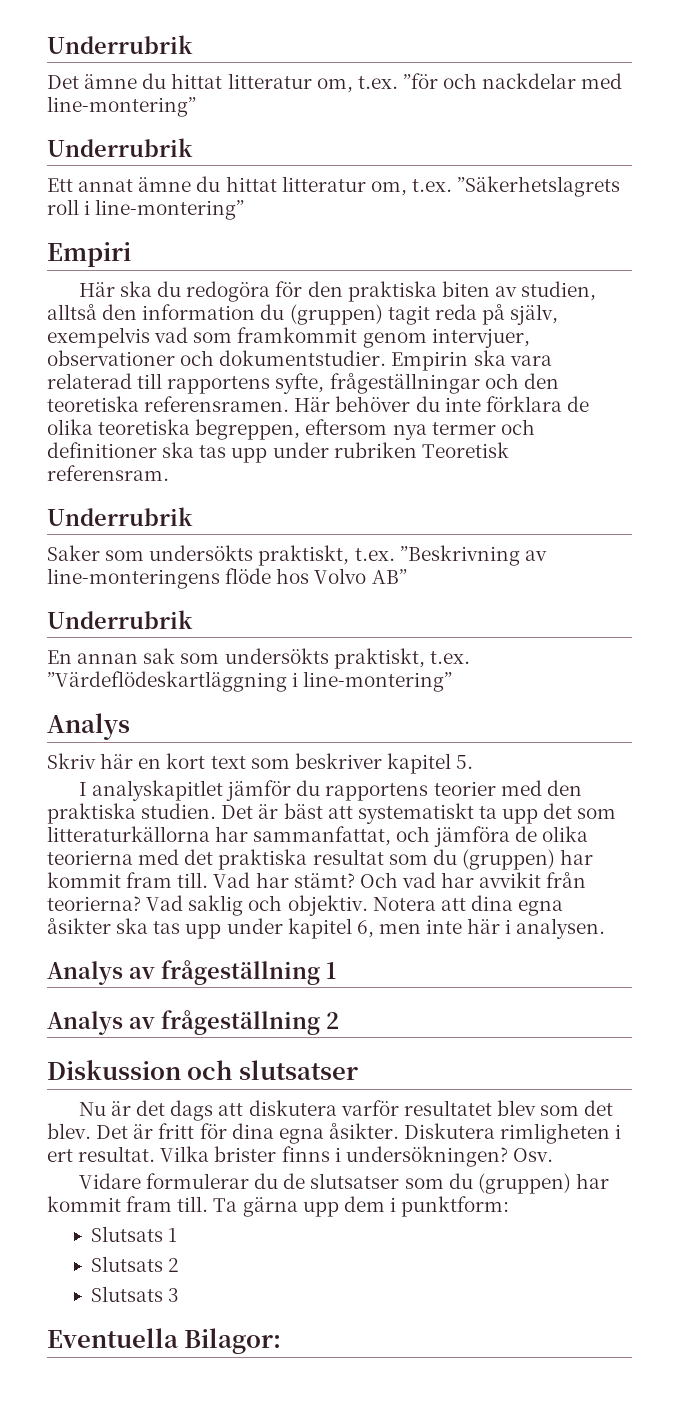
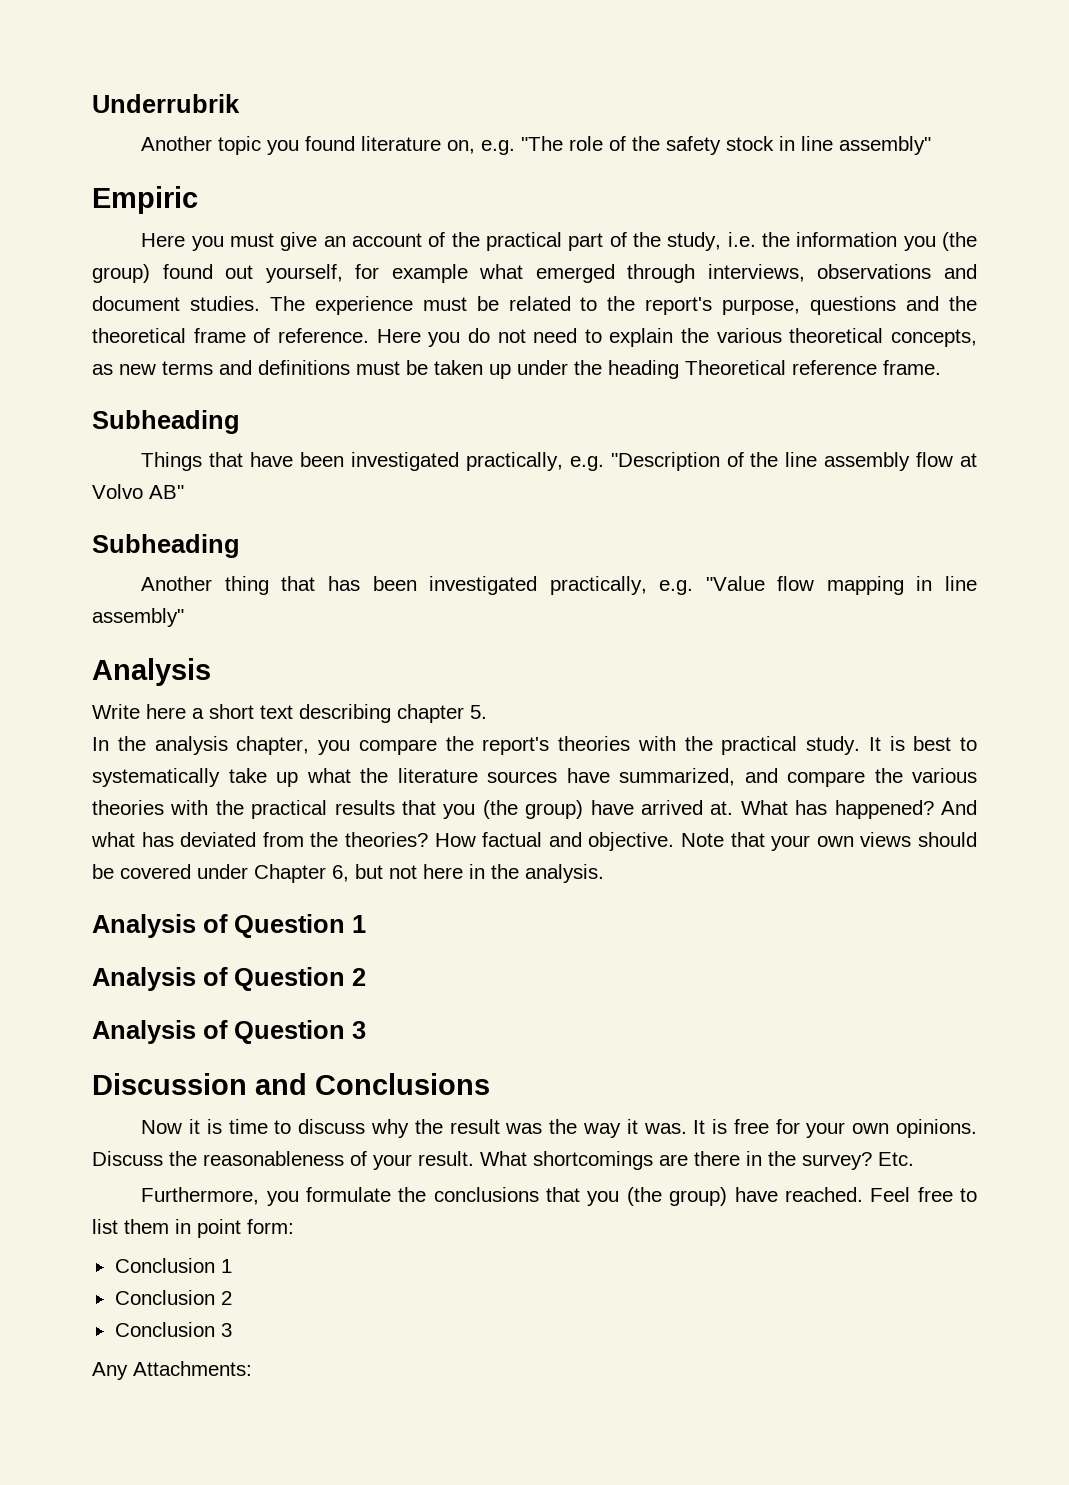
[47,35,193,54] [47,73,623,93] [47,96,196,117] [47,138,193,157] [47,176,621,197] [47,199,245,220] [47,242,131,267] [78,281,597,302] [47,304,559,325] [47,327,530,348] [47,350,552,371] [47,373,559,394] [47,396,589,412] [47,419,535,440] [47,442,509,463] [47,465,169,481] [47,507,193,526] [47,545,547,566] [47,568,407,589] [47,610,193,629] [47,648,470,669] [47,671,453,692] [47,713,130,740] [47,753,474,774] [78,780,582,801] [47,803,617,824] [47,826,588,847] [47,849,594,870] [47,872,587,888] [47,895,564,916] [47,918,606,939] [47,960,336,985] [47,1010,339,1035] [47,1060,358,1080] [78,1100,614,1121] [47,1123,622,1144] [47,1146,553,1167] [78,1173,609,1194] [47,1196,510,1217] [90,1226,177,1242] [90,1256,179,1272] [90,1286,179,1302] [47,1328,282,1354] Underrubrik // Det ämne du hittat litteratur om, t.ex. ”för och nackdelar med line-montering” // Underrubrik // Ett annat ämne du hittat litteratur om, t.ex. ”Säkerhetslagrets roll i line-montering” // Empiri // Här ska du redogöra för den praktiska biten av studien, alltså den information du (gruppen) tagit reda på själv, exempelvis vad som framkommit genom intervjuer, observationer och dokumentstudier. Empirin ska vara relaterad till rapportens syfte, frågeställningar och den teoretiska referensramen. Här behöver du inte förklara de olika teoretiska begreppen, eftersom nya termer och definitioner ska tas upp under rubriken Teoretisk referensram. // Underrubrik // Saker som undersökts praktiskt, t.ex. ”Beskrivning av line-monteringens flöde hos Volvo AB” // Underrubrik // En annan sak som undersökts praktiskt, t.ex. ”Värdeflödeskartläggning i line-montering” // Analys // Skriv här en kort text som beskriver kapitel 5. // I analyskapitlet jämför du rapportens teorier med den praktiska studien. Det är bäst att systematiskt ta upp det som litteraturkällorna har sammanfattat, och jämföra de olika teorierna med det praktiska resultat som du (gruppen) har kommit fram till. Vad har stämt? Och vad har avvikit från teorierna? Vad saklig och objektiv. Notera att dina egna åsikter ska tas upp under kapitel 6, men inte här i analysen. // Analys av frågeställning 1 // Analys av frågeställning 2 // Diskussion och slutsatser // Nu är det dags att diskutera varför resultatet blev som det blev. Det är fritt för dina egna åsikter. Diskutera rimligheten i ert resultat. Vilka brister finns i undersökningen? Osv. // Vidare formulerar du de slutsatser som du (gruppen) har kommit fram till. Ta gärna upp dem i punktform: // Slutsats 1 // Slutsats 2 // Slutsats 3 // Eventuella Bilagor: -> [92,94,240,113] [141,136,932,155] [92,186,198,214] [141,232,978,251] [92,264,977,283] [92,296,977,315] [92,328,977,347] [92,360,941,379] [92,410,240,434] [141,452,977,471] [92,484,184,499] [92,534,240,558] [141,576,978,595] [92,608,184,627] [92,658,211,686] [92,704,487,723] [92,736,977,755] [92,768,977,787] [92,800,977,819] [91,832,978,851] [92,864,604,883] [92,914,366,938] [92,967,366,991] [92,1020,366,1044] [92,1073,490,1095] [141,1119,978,1138] [92,1151,914,1170] [141,1187,977,1206] [92,1219,294,1238] [114,1258,232,1273] [114,1290,232,1305] [114,1322,232,1337] [92,1361,252,1380] Underrubrik // Another topic you found literature on, e.g. "The role of the safety stock in line assembly" // Empiric // Here you must give an account of the practical part of the study, i.e. the information you (the group) found out yourself, for example what emerged through interviews, observations and document studies. The experience must be related to the report's purpose, questions and the theoretical frame of reference. Here you do not need to explain the various theoretical concepts, as new terms and definitions must be taken up under the heading Theoretical reference frame. // Subheading // Things that have been investigated practically, e.g. "Description of the line assembly flow at Volvo AB" // Subheading // Another thing that has been investigated practically, e.g. "Value flow mapping in line assembly" // Analysis // Write here a short text describing chapter 5. // In the analysis chapter, you compare the report's theories with the practical study. It is best to systematically take up what the literature sources have summarized, and compare the various theories with the practical results that you (the group) have arrived at. What has happened? And what has deviated from the theories? How factual and objective. Note that your own views should be covered under Chapter 6, but not here in the analysis. // Analysis of Question 1 // Analysis of Question 2 // Analysis of Question 3 // Discussion and Conclusions // Now it is time to discuss why the result was the way it was. It is free for your own opinions. Discuss the reasonableness of your result. What shortcomings are there in the survey? Etc. // Furthermore, you formulate the conclusions that you (the group) have reached. Feel free to list them in point form: // Conclusion 1 // Conclusion 2 // Conclusion 3 // Any Attachments:

